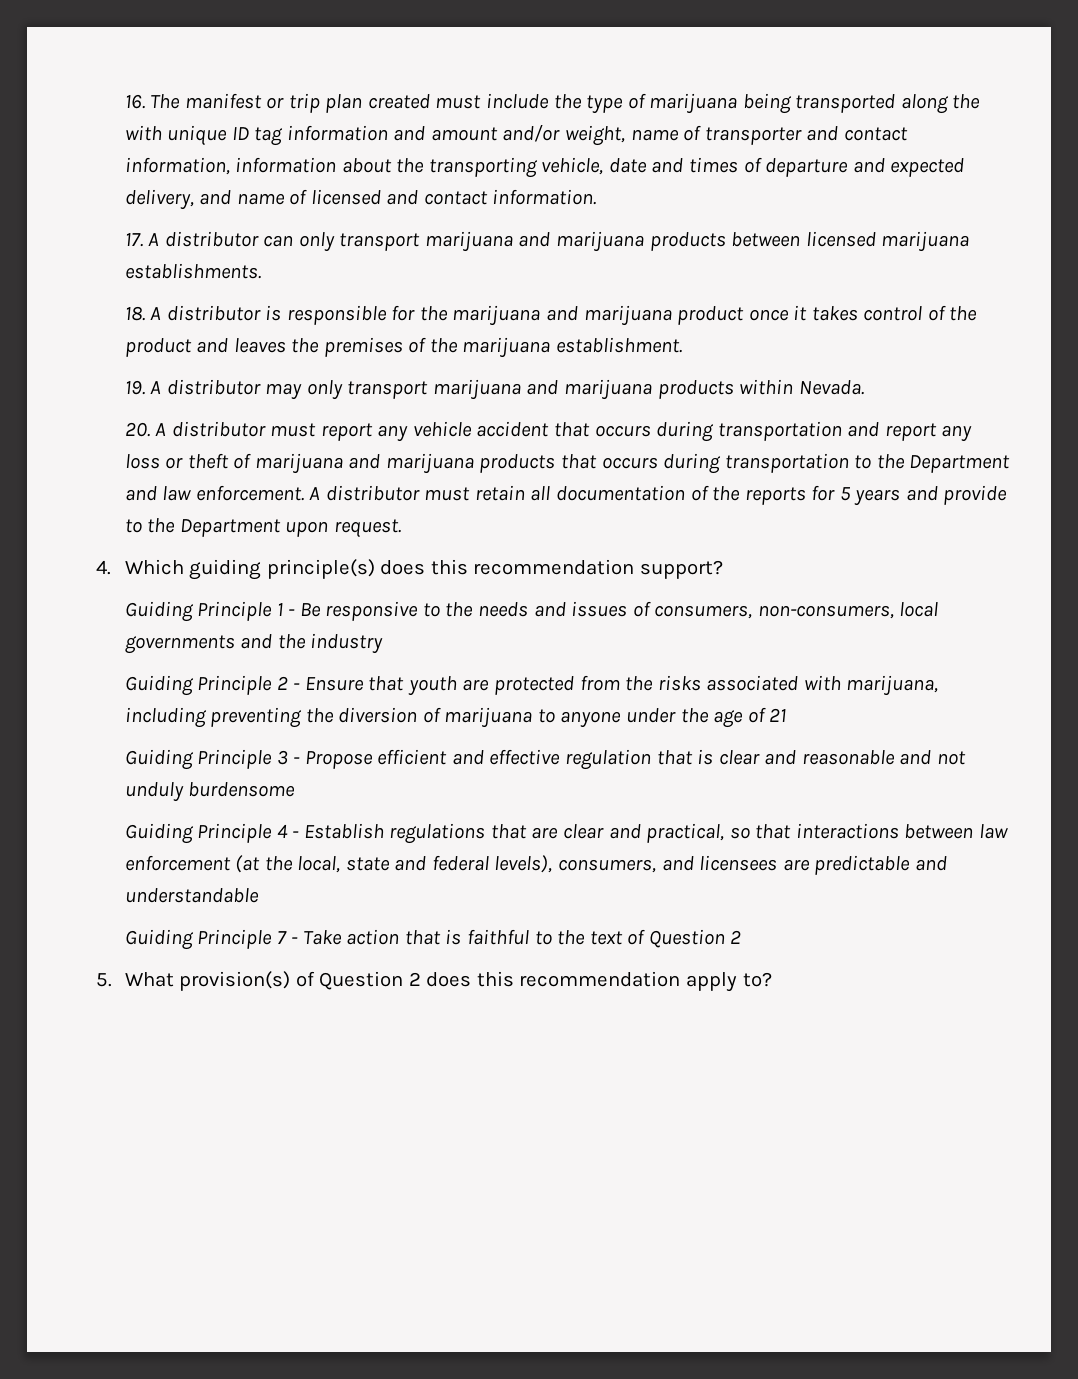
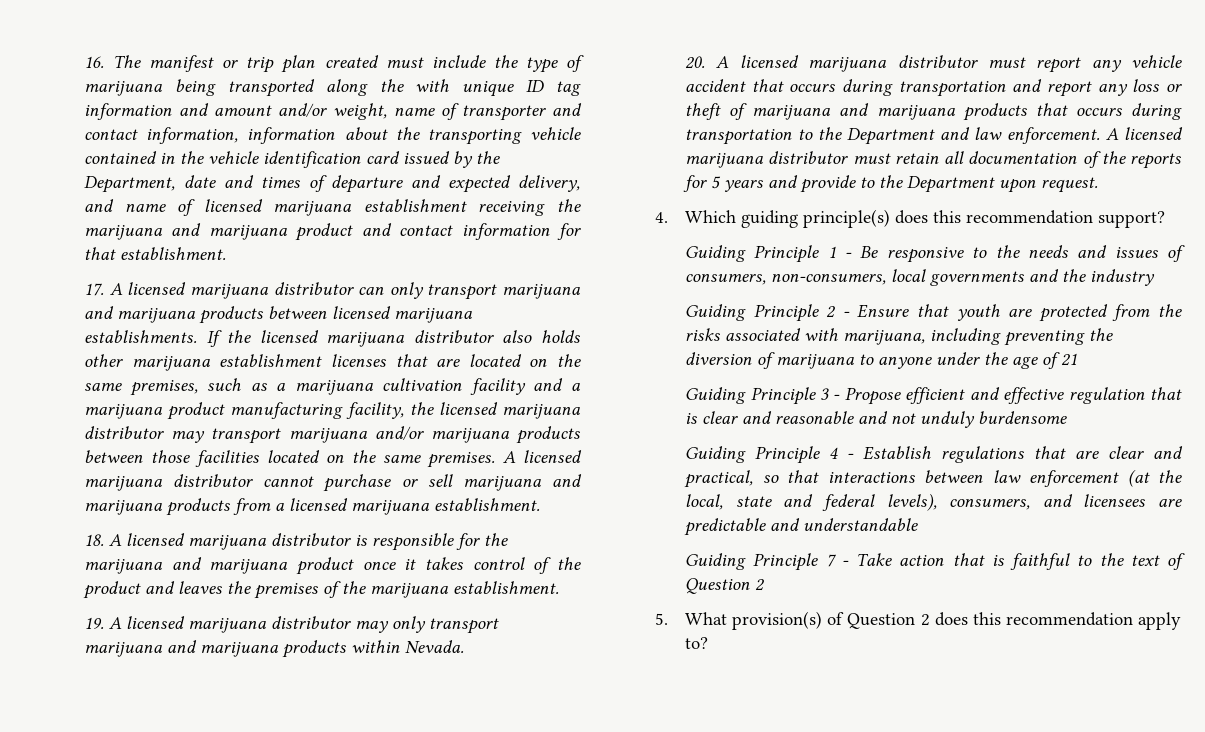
[541,157,604,175] vehicle, -> [530,127,581,140] [84,151,501,168] [84,176,176,193] vehicle contained in the vehicle identification card issued by the Department,
[386,189,597,205] and contact information. -> [273,199,581,216] [84,223,581,241] [84,247,227,260] marijuana establishment receiving the marijuana and marijuana product and contact information for that establishment.
(160, 239) none -> [127,282,269,299] licensed marijuana
(261, 271) none -> [206,330,580,347] [84,354,581,371] [84,378,581,396] [84,402,581,420] [84,426,580,444] [84,450,582,468] [84,474,582,492] [84,498,541,516] If the licensed marijuana distributor also holds other marijuana establishment licenses that are located on the same premises, such as a marijuana cultivation facility and a marijuana product manufacturing facility, the licensed marijuana distributor may transport marijuana and/or marijuana products between those facilities located on the same premises. A licensed marijuana distributor cannot purchase or sell marijuana and marijuana products from a licensed marijuana establishment.
(162, 313) none -> [126,533,268,550] licensed marijuana
(162, 387) none -> [126,616,268,633] licensed marijuana
(167, 429) none -> [739,55,888,72] licensed marijuana
(321, 493) none -> [1124,127,1183,140] [685,153,765,168] licensed marijuana

